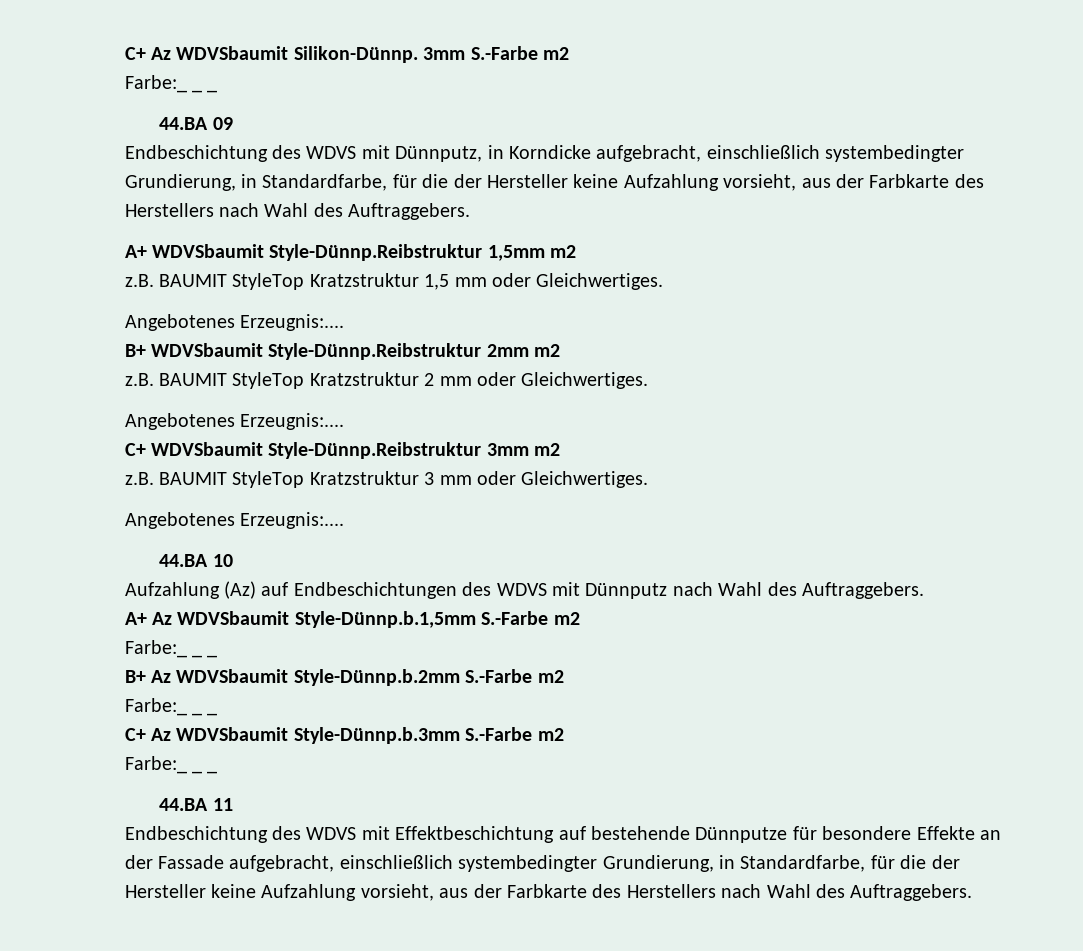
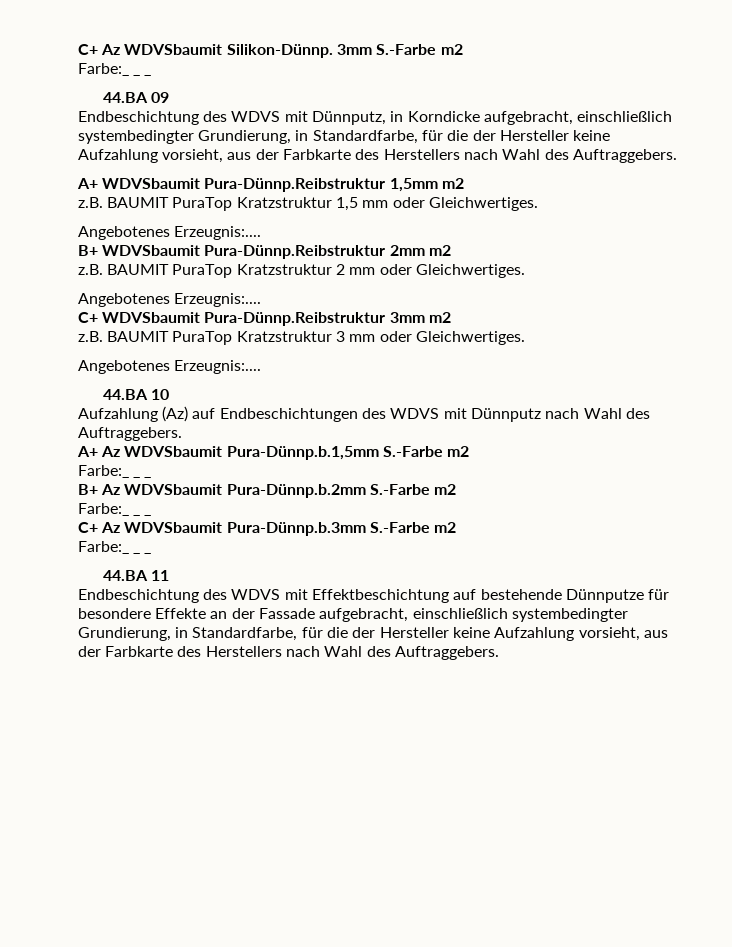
[269,244,483,261] Style-Dünnp.Reibstruktur -> [204,178,386,192] Pura-Dünnp.Reibstruktur
[232,273,305,290] StyleTop -> [172,197,233,211] PuraTop
[268,343,482,360] Style-Dünnp.Reibstruktur -> [204,245,386,259] Pura-Dünnp.Reibstruktur
[232,372,305,389] StyleTop -> [172,264,233,278] PuraTop
[268,442,482,459] Style-Dünnp.Reibstruktur -> [204,312,386,326] Pura-Dünnp.Reibstruktur
[232,471,305,488] StyleTop -> [172,331,233,345] PuraTop
[294,611,476,628] Style-Dünnp.b.1,5mm -> [226,446,379,460] Pura-Dünnp.b.1,5mm
[293,669,460,686] Style-Dünnp.b.2mm -> [226,484,366,498] Pura-Dünnp.b.2mm
[293,727,460,744] Style-Dünnp.b.3mm -> [226,522,366,536] Pura-Dünnp.b.3mm

